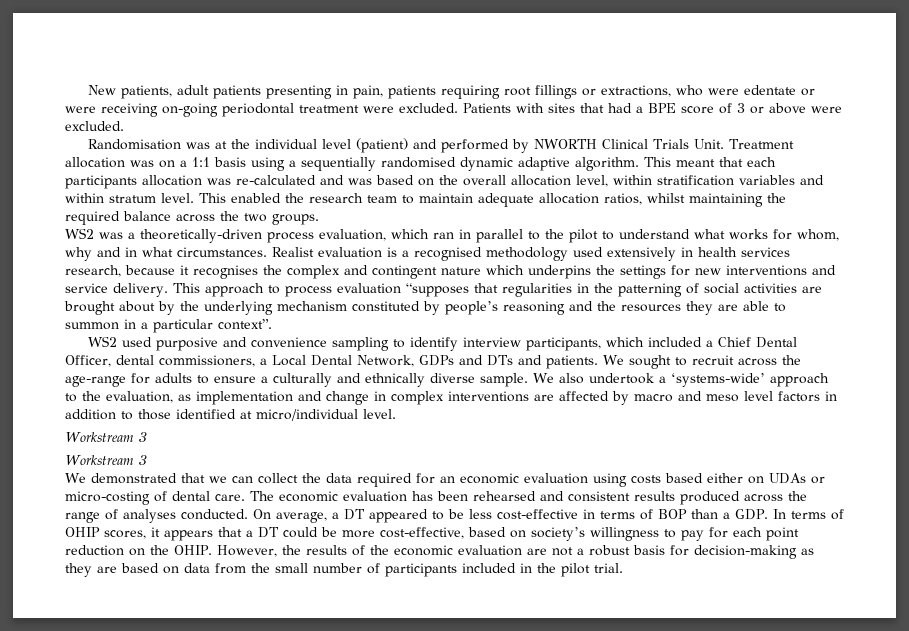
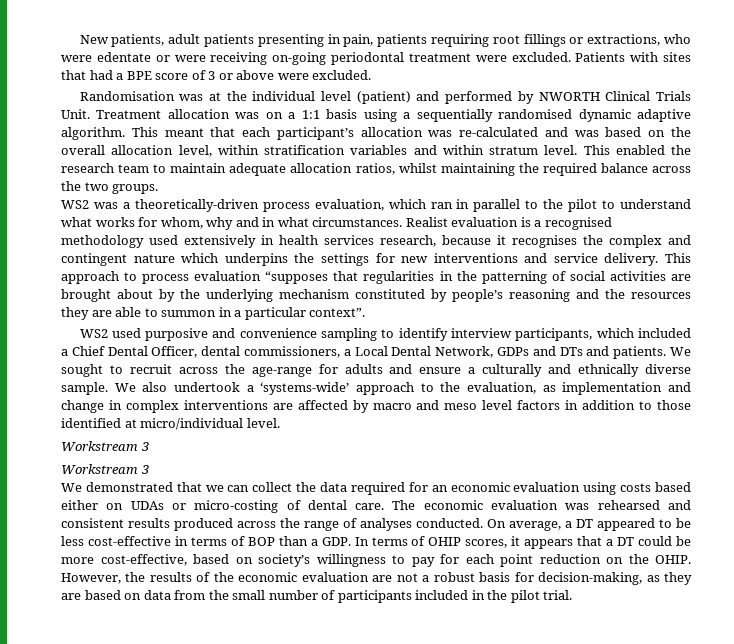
[65,175,137,189] participants -> [276,127,354,140] participant’s
[197,375,209,384] to -> [389,364,413,374] and
[412,491,468,501] has been -> [565,503,590,510] was
[693,545,797,559] decision-making -> [538,572,643,585] decision-making,

